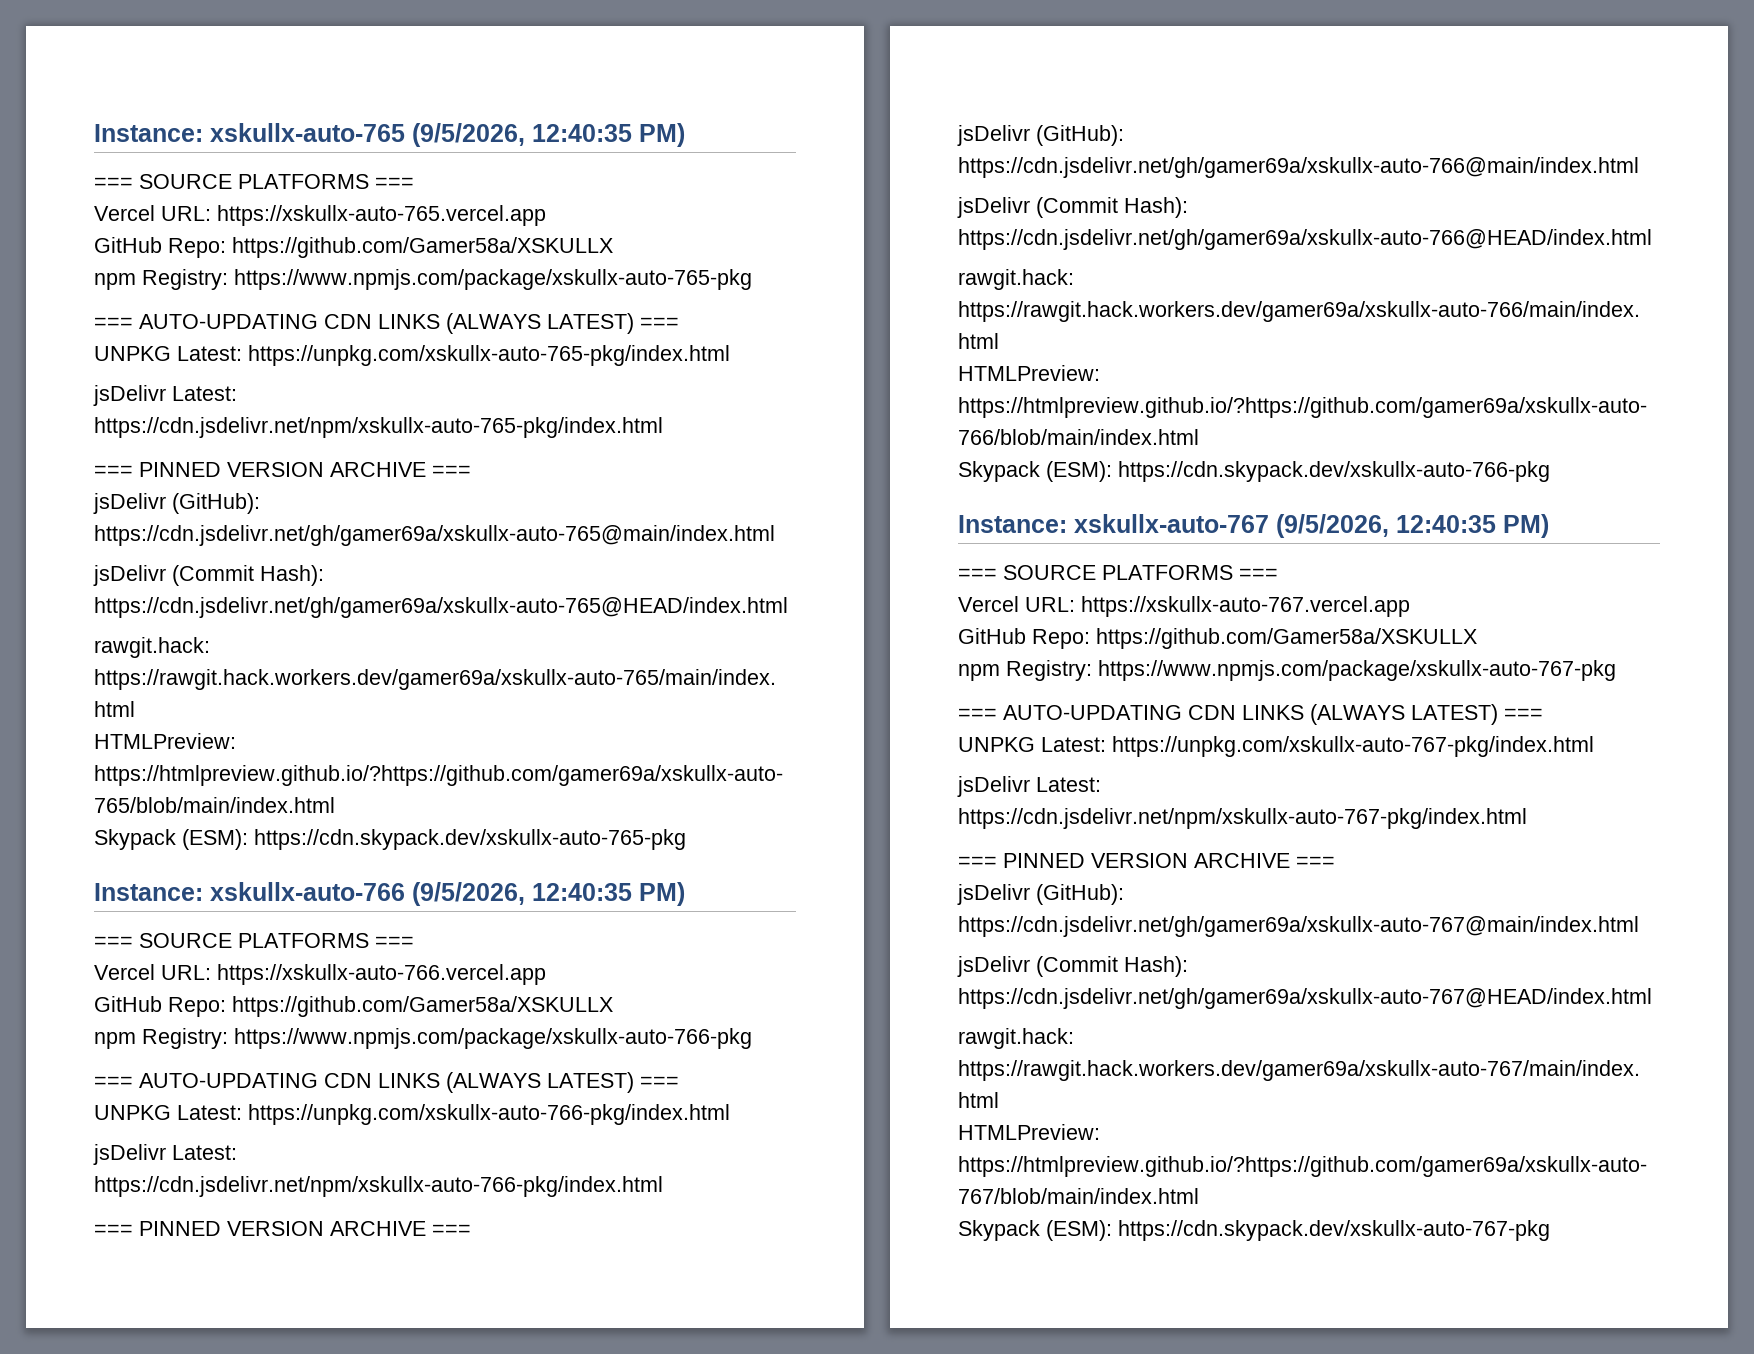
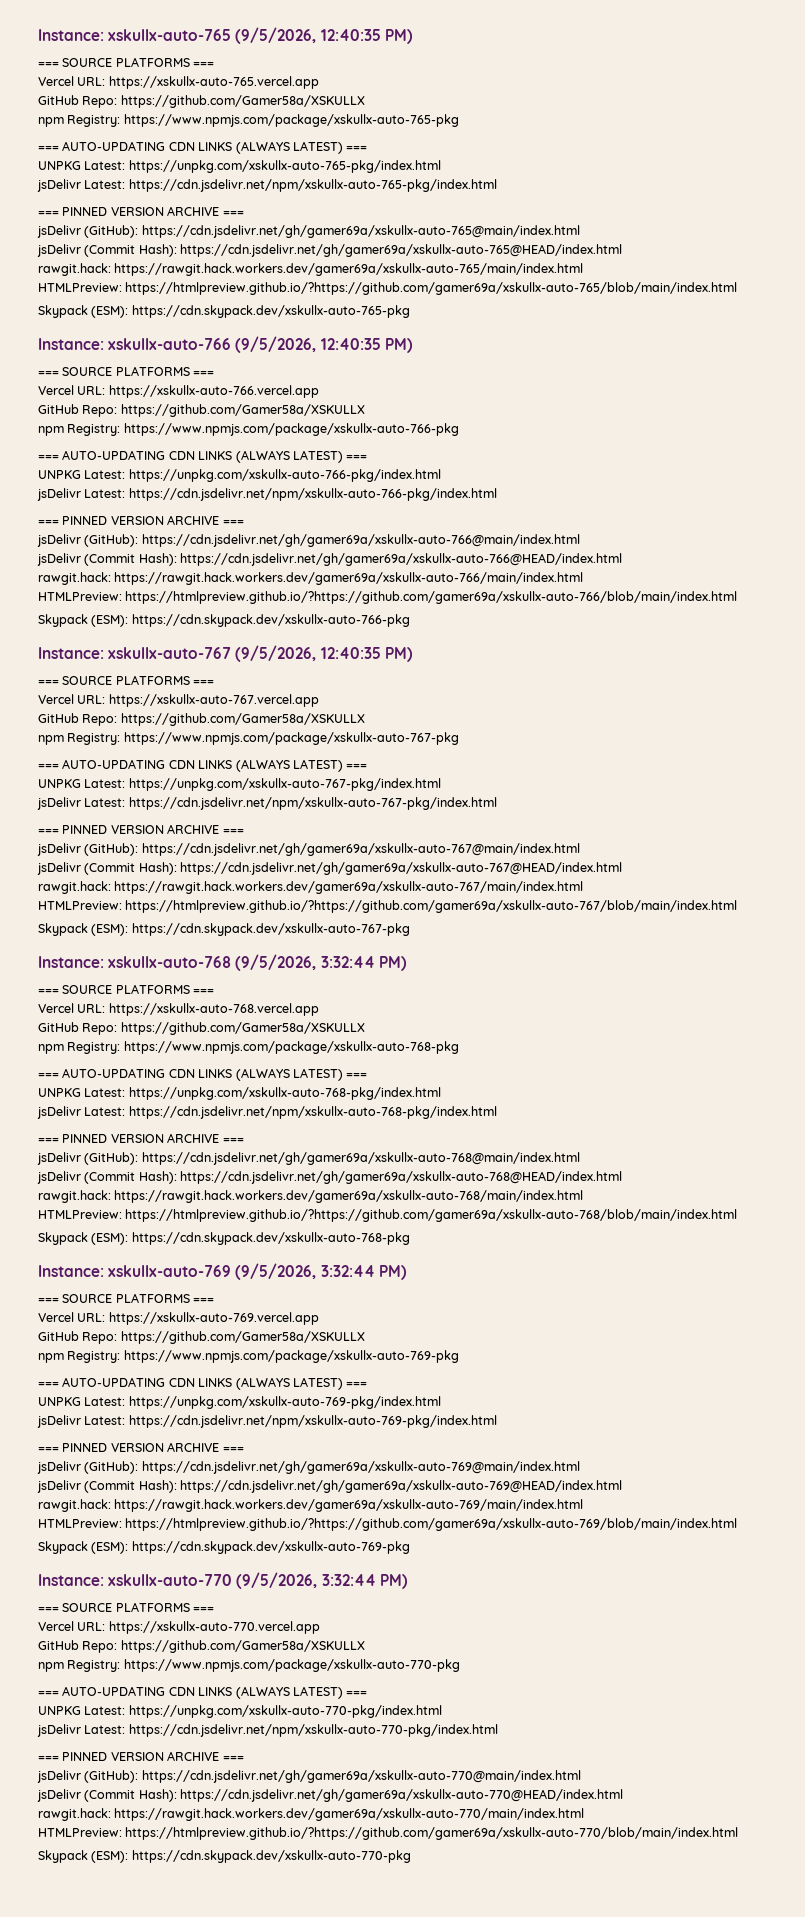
(1550, 1230) none -> [38,954,407,971] [38,984,215,994] [38,1003,319,1016] [38,1022,365,1035] [38,1041,459,1054] [38,1068,368,1081] [38,1087,441,1100] [37,1106,497,1119] [38,1133,244,1143] [37,1152,580,1165] [37,1171,623,1184] [38,1190,584,1203] [38,1209,738,1222] [38,1232,410,1245] [38,1263,407,1280] [38,1293,215,1303] [38,1312,319,1325] [38,1331,365,1344] [38,1350,459,1363] [38,1377,368,1390] [38,1396,441,1409] [37,1415,497,1428] [38,1442,244,1452] [37,1461,580,1474] [37,1480,623,1493] [38,1499,584,1512] [38,1518,738,1531] [38,1541,410,1554] [38,1572,408,1589] [38,1602,215,1612] [38,1621,320,1634] [38,1640,365,1653] [38,1659,460,1672] [38,1686,368,1699] [38,1705,442,1718] [37,1724,498,1737] [38,1751,244,1761] [37,1770,581,1783] [37,1789,624,1802] [38,1808,585,1821] [38,1827,739,1840] [38,1850,411,1863] // Instance: xskullx-auto-768 (9/5/2026, 3:32:44 PM) // === SOURCE PLATFORMS === // Vercel URL: https://xskullx-auto-768.vercel.app // GitHub Repo: https://github.com/Gamer58a/XSKULLX // npm Registry: https://www.npmjs.com/package/xskullx-auto-768-pkg // === AUTO-UPDATING CDN LINKS (ALWAYS LATEST) === // UNPKG Latest: https://unpkg.com/xskullx-auto-768-pkg/index.html // jsDelivr Latest: https://cdn.jsdelivr.net/npm/xskullx-auto-768-pkg/index.html // === PINNED VERSION ARCHIVE === // jsDelivr (GitHub): https://cdn.jsdelivr.net/gh/gamer69a/xskullx-auto-768@main/index.html // jsDelivr (Commit Hash): https://cdn.jsdelivr.net/gh/gamer69a/xskullx-auto-768@HEAD/index.html // rawgit.hack: https://rawgit.hack.workers.dev/gamer69a/xskullx-auto-768/main/index.html // HTMLPreview: https://htmlpreview.github.io/?https://github.com/gamer69a/xskullx-auto-768/blob/main/index.html // Skypack (ESM): https://cdn.skypack.dev/xskullx-auto-768-pkg // Instance: xskullx-auto-769 (9/5/2026, 3:32:44 PM) // === SOURCE PLATFORMS === // Vercel URL: https://xskullx-auto-769.vercel.app // GitHub Repo: https://github.com/Gamer58a/XSKULLX // npm Registry: https://www.npmjs.com/package/xskullx-auto-769-pkg // === AUTO-UPDATING CDN LINKS (ALWAYS LATEST) === // UNPKG Latest: https://unpkg.com/xskullx-auto-769-pkg/index.html // jsDelivr Latest: https://cdn.jsdelivr.net/npm/xskullx-auto-769-pkg/index.html // === PINNED VERSION ARCHIVE === // jsDelivr (GitHub): https://cdn.jsdelivr.net/gh/gamer69a/xskullx-auto-769@main/index.html // jsDelivr (Commit Hash): https://cdn.jsdelivr.net/gh/gamer69a/xskullx-auto-769@HEAD/index.html // rawgit.hack: https://rawgit.hack.workers.dev/gamer69a/xskullx-auto-769/main/index.html // HTMLPreview: https://htmlpreview.github.io/?https://github.com/gamer69a/xskullx-auto-769/blob/main/index.html // Skypack (ESM): https://cdn.skypack.dev/xskullx-auto-769-pkg // Instance: xskullx-auto-770 (9/5/2026, 3:32:44 PM) // === SOURCE PLATFORMS === // Vercel URL: https://xskullx-auto-770.vercel.app // GitHub Repo: https://github.com/Gamer58a/XSKULLX // npm Registry: https://www.npmjs.com/package/xskullx-auto-770-pkg // === AUTO-UPDATING CDN LINKS (ALWAYS LATEST) === // UNPKG Latest: https://unpkg.com/xskullx-auto-770-pkg/index.html // jsDelivr Latest: https://cdn.jsdelivr.net/npm/xskullx-auto-770-pkg/index.html // === PINNED VERSION ARCHIVE === // jsDelivr (GitHub): https://cdn.jsdelivr.net/gh/gamer69a/xskullx-auto-770@main/index.html // jsDelivr (Commit Hash): https://cdn.jsdelivr.net/gh/gamer69a/xskullx-auto-770@HEAD/index.html // rawgit.hack: https://rawgit.hack.workers.dev/gamer69a/xskullx-auto-770/main/index.html // HTMLPreview: https://htmlpreview.github.io/?https://github.com/gamer69a/xskullx-auto-770/blob/main/index.html // Skypack (ESM): https://cdn.skypack.dev/xskullx-auto-770-pkg

